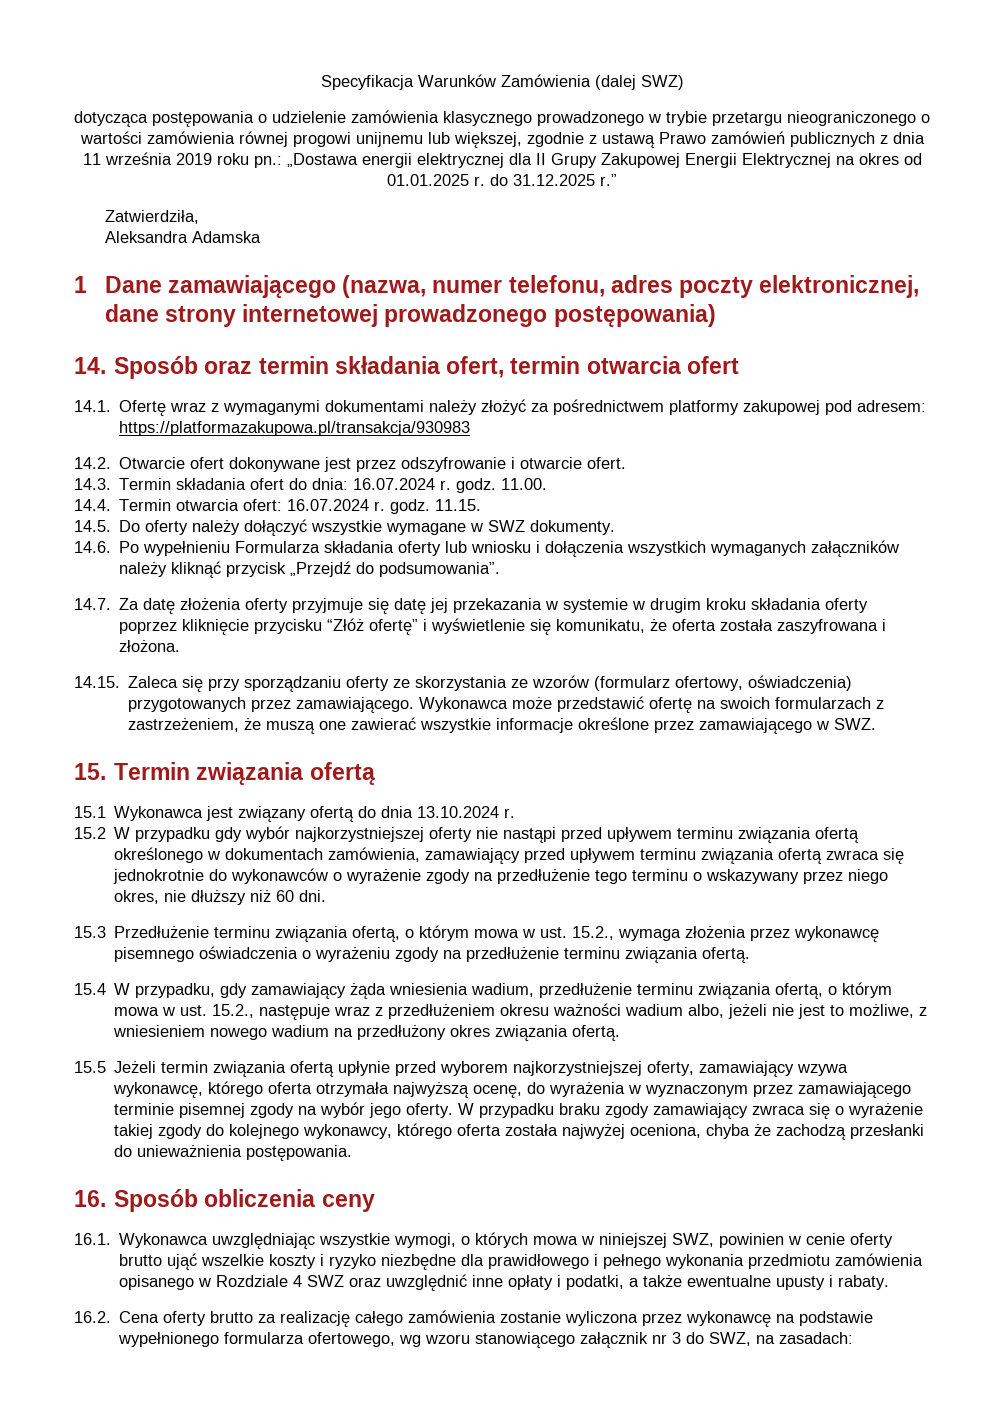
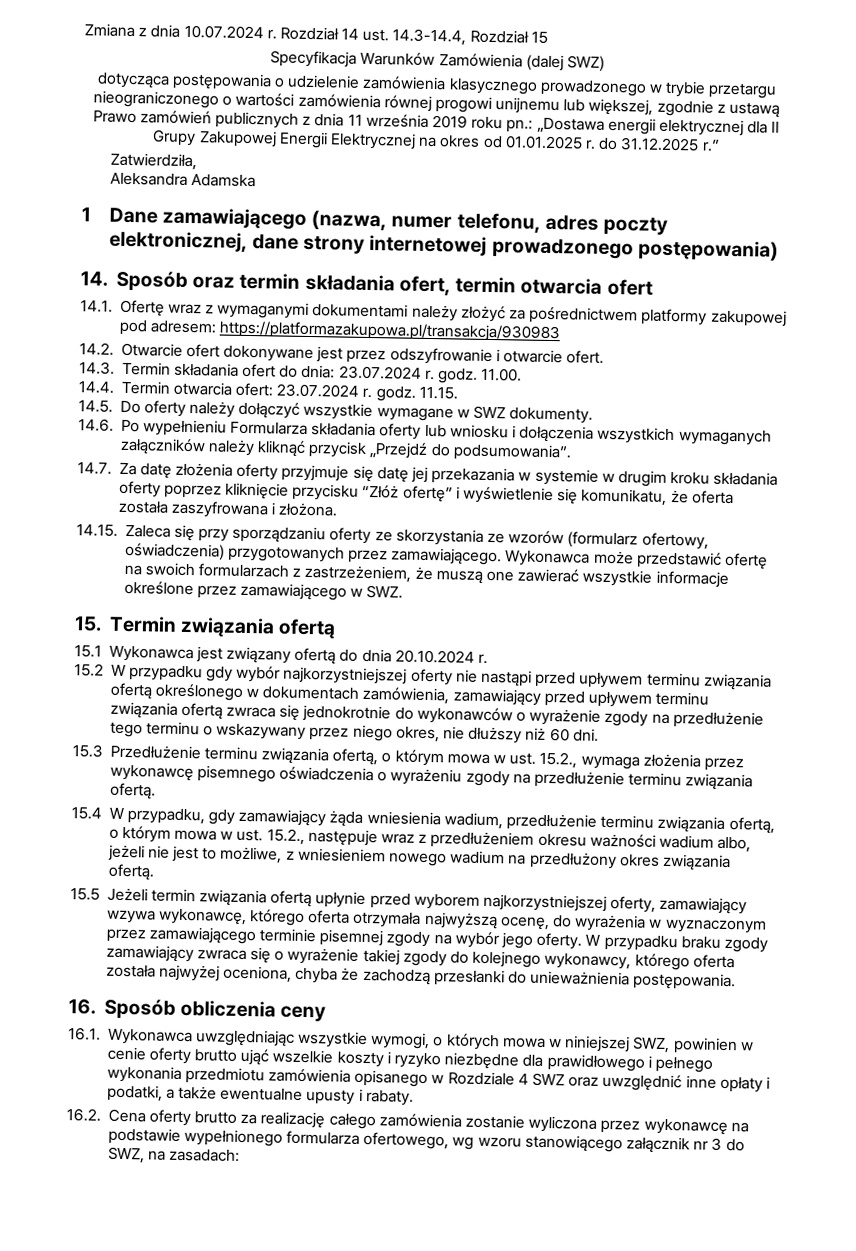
(320, 82) none -> [84,23,548,46] Zmiana z dnia 10.07.2024 r. Rozdział 14 ust. 14.3-14.4, Rozdział 15 //
[353,478,436,490] 16.07.2024 -> [338,365,422,380] 23.07.2024
[287,499,370,511] 16.07.2024 -> [276,383,360,398] 23.07.2024
[417,806,500,818] 13.10.2024 -> [394,649,475,664] 20.10.2024

